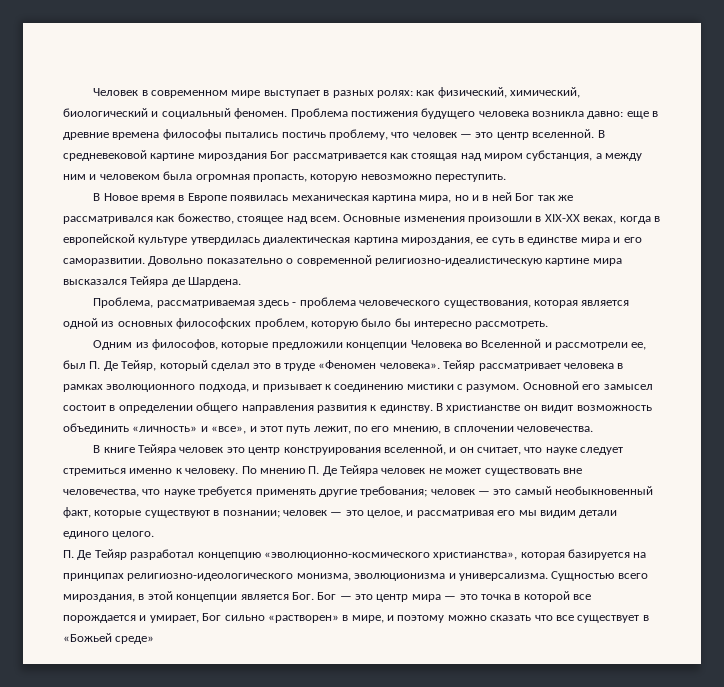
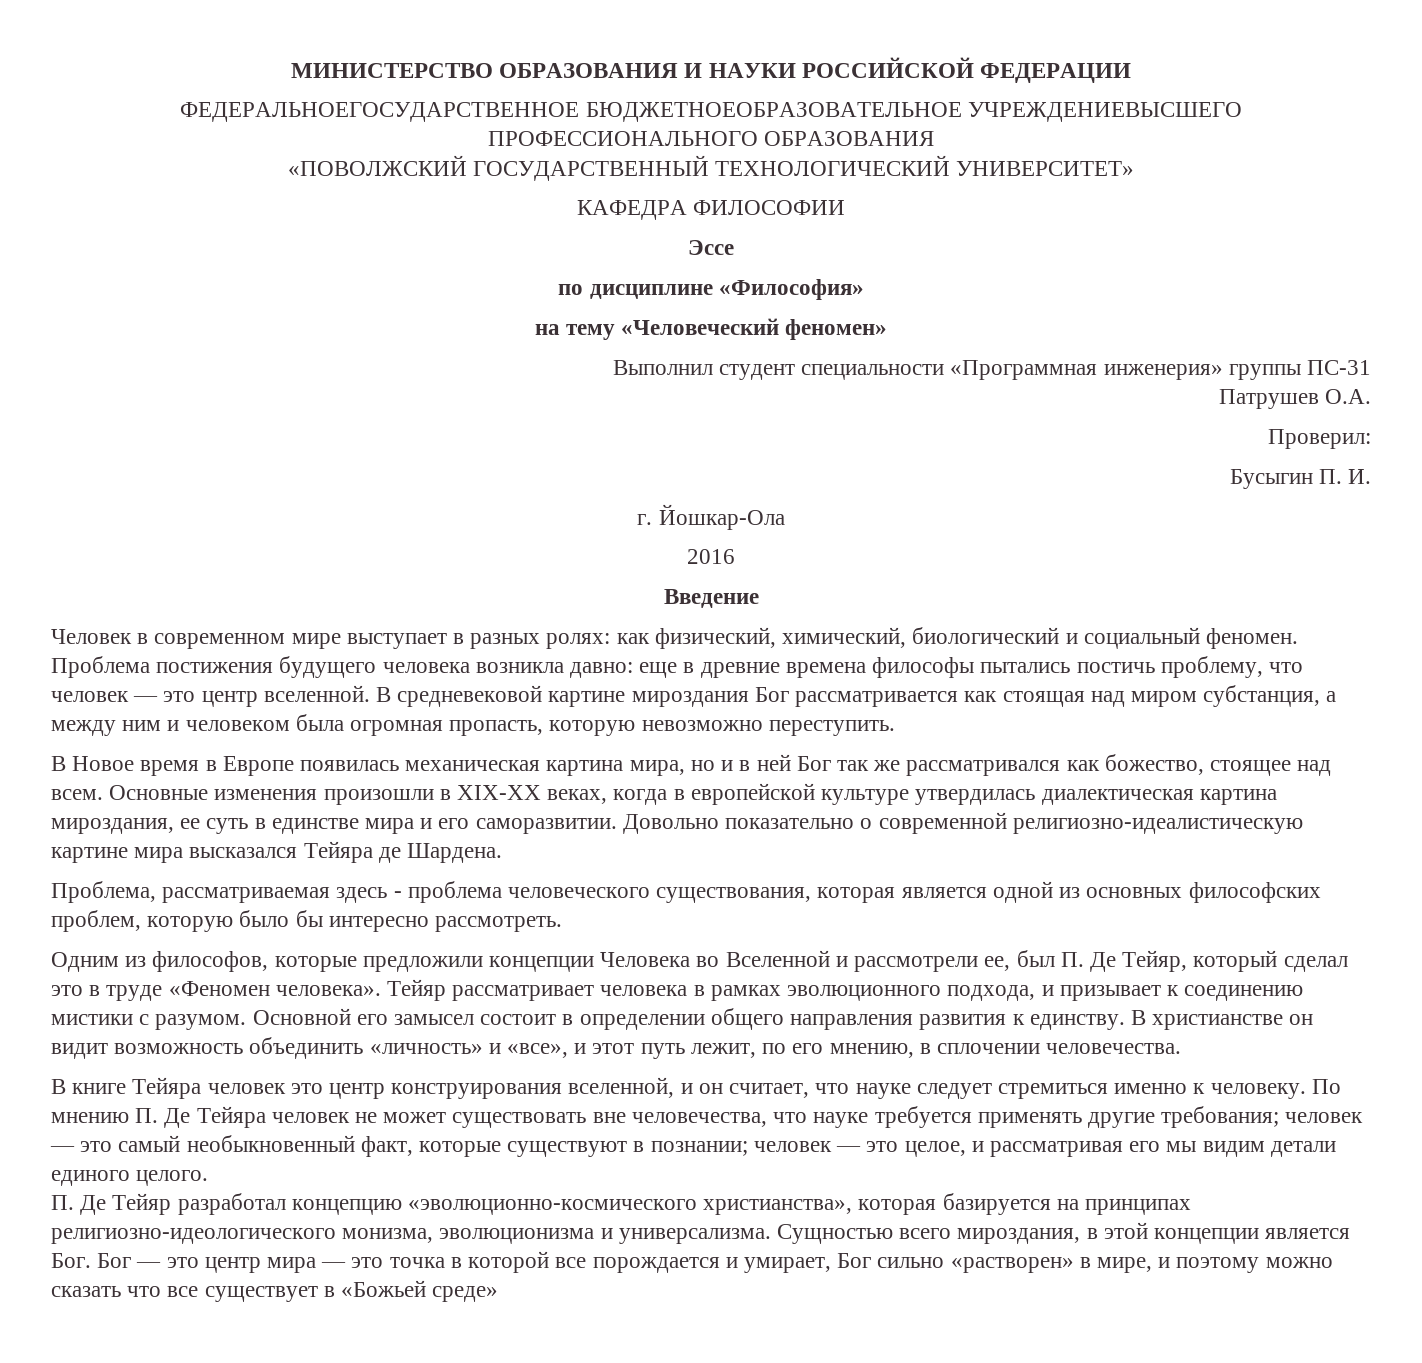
(93, 92) none -> [290,57,1132,83] [180,102,1242,122] [487,131,935,146] [287,155,1135,181] [576,200,846,220] [688,240,734,255] [558,279,864,300] [534,318,888,340] [612,360,1372,380] [1218,389,1371,409] [1268,429,1371,449] [1229,469,1371,489] [637,504,785,530] [687,549,735,564] [663,589,759,608] МИНИСТЕРСТВО ОБРАЗОВАНИЯ И НАУКИ РОССИЙСКОЙ ФЕДЕРАЦИИ // ФЕДЕРАЛЬНОЕГОСУДАРСТВЕННОЕ БЮДЖЕТНОЕОБРАЗОВАТЕЛЬНОЕ УЧРЕЖДЕНИЕВЫСШЕГО ПРОФЕССИОНАЛЬНОГО ОБРАЗОВАНИЯ // «ПОВОЛЖСКИЙ ГОСУДАРСТВЕННЫЙ ТЕХНОЛОГИЧЕСКИЙ УНИВЕРСИТЕТ» // КАФЕДРА ФИЛОСОФИИ // Эссе // по дисциплине «Философия» // на тему «Человеческий феномен» // Выполнил студент специальности «Программная инженерия» группы ПС-31 // Патрушев О.А. // Проверил: // Бусыгин П. И. // г. Йошкар-Ола // 2016 // Введение //

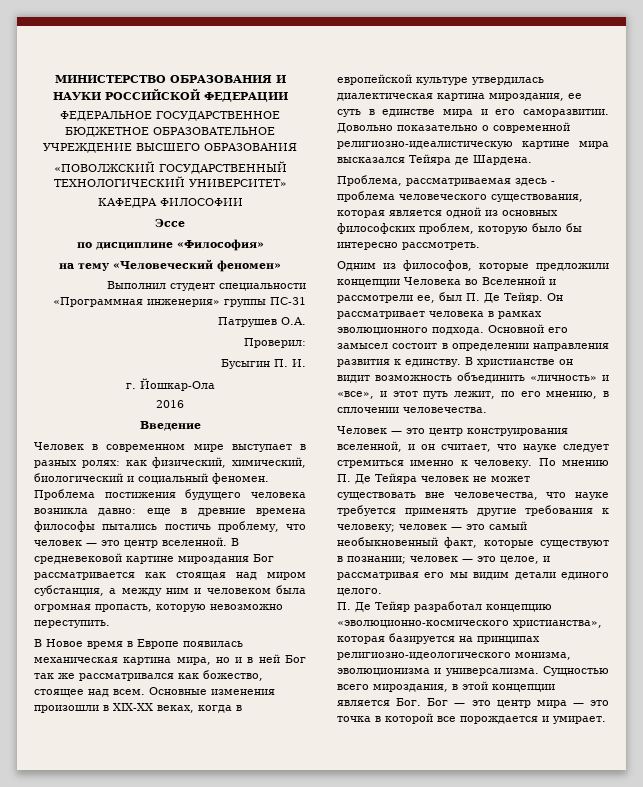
[180,102,1242,122] [487,131,758,146] ФЕДЕРАЛЬНОЕГОСУДАРСТВЕННОЕ БЮДЖЕТНОЕОБРАЗОВАТЕЛЬНОЕ УЧРЕЖДЕНИЕВЫСШЕГО ПРОФЕССИОНАЛЬНОГО -> [60,111,280,121] [65,127,275,137] [43,143,200,153] ФЕДЕРАЛЬНОЕ ГОСУДАРСТВЕННОЕ БЮДЖЕТНОЕ ОБРАЗОВАТЕЛЬНОЕ УЧРЕЖДЕНИЕ ВЫСШЕГО
[1122,950,1348,972] [51,979,447,1001] Тейяр, который сделал это в труде «Феномен человека». Тейяр -> [504,292,563,303] Тейяр. Он
[947,985,1304,1001] [51,1014,247,1030] подхода, и призывает к соединению мистики с разумом. -> [432,327,484,335] подхода.
[710,1008,784,1030] общего -> (529, 347) none
[51,1077,286,1099] В книге Тейяра человек -> [337,426,402,434] Человек —
[1161,1106,1280,1128] требования; -> [525,505,609,516] [337,524,395,532] требования к человеку;
[743,1253,1333,1273] [51,1280,499,1302] умирает, Бог сильно «растворен» в мире, и поэтому можно сказать что все существует в «Божьей среде» -> [553,716,606,724] умирает.

